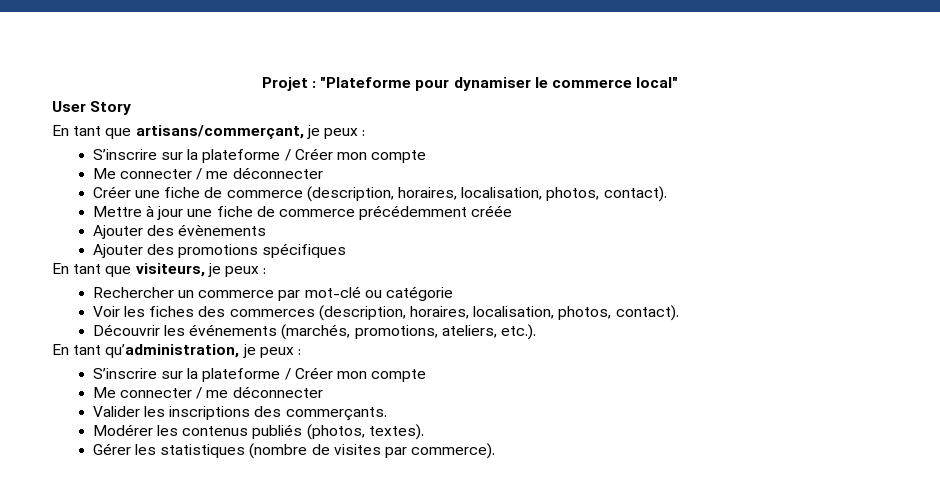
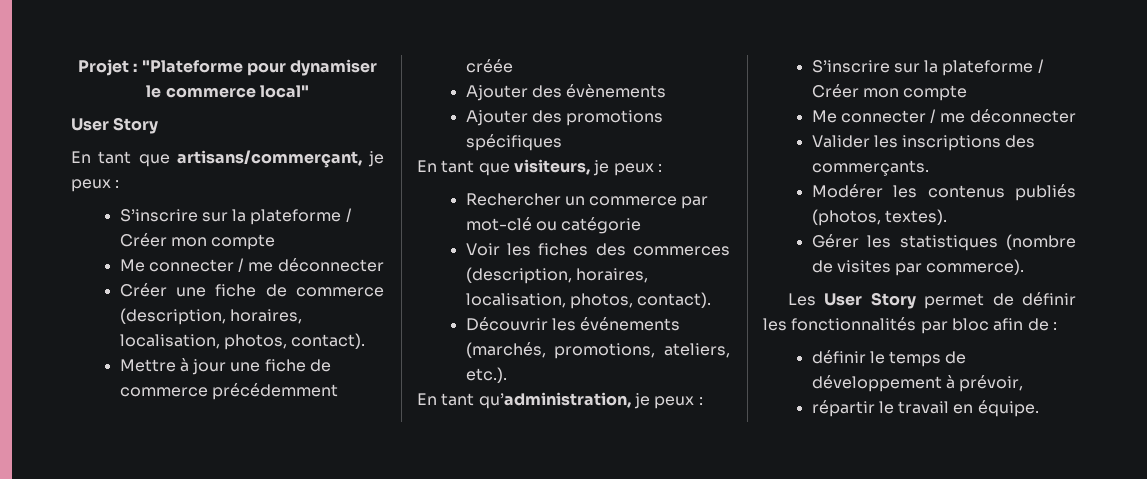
(496, 451) none -> [787,292,1076,309] [763,317,1057,334] [811,350,967,367] [811,375,1024,392] [811,400,1039,417] // Les User Story permet de définir les fonctionnalités par bloc afin de : // définir le temps de développement à prévoir, // répartir le travail en équipe.

